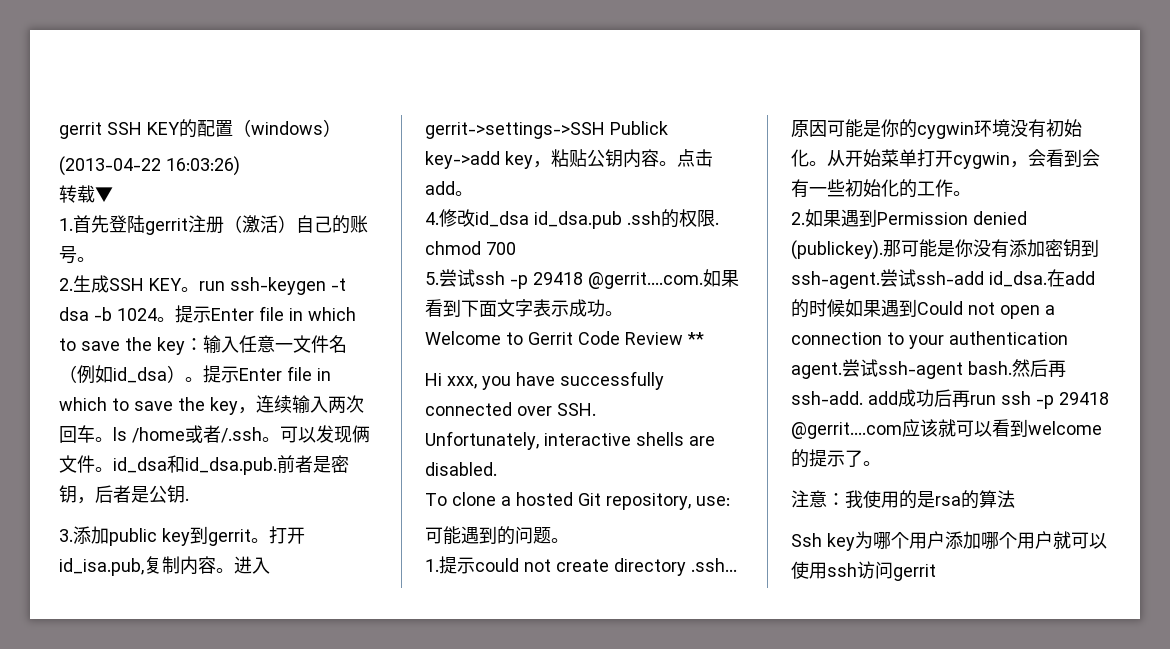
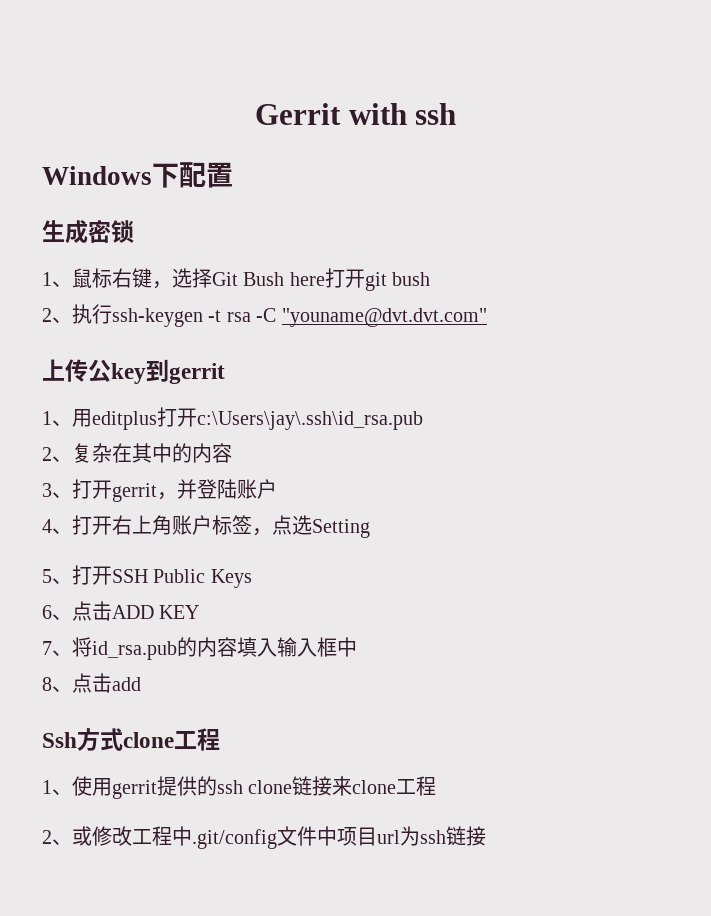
[59,119,341,139] [59,156,240,176] [59,185,113,203] [59,215,368,235] [59,246,95,264] [59,275,346,295] [59,305,356,323] [59,335,347,355] [59,365,331,384] [59,395,364,415] [59,425,370,443] [59,455,349,475] [59,485,189,504] [59,526,305,546] [59,556,270,576] [425,121,668,139] [425,149,713,169] [425,181,473,196] [425,209,719,229] [425,241,516,255] [425,269,739,289] [425,299,623,317] [425,331,704,345] [425,371,664,390] [425,402,596,416] [425,431,715,450] [425,462,497,476] [425,492,730,510] [425,526,569,545] [425,556,737,576] [791,119,1082,139] [791,149,1100,169] [791,179,971,198] [791,209,1027,227] [791,239,1099,260] [791,269,1095,289] [791,299,1055,319] [791,331,1068,349] [791,359,1066,379] [791,389,1109,409] [791,419,1102,439] [791,449,881,468] [791,490,1015,509] [791,531,1107,551] [791,561,936,581] gerrit SSH KEY的配置（windows） // (2013-04-22 16:03:26) // 转载▼ // 1.首先登陆gerrit注册（激活）自己的账号。 // 2.生成SSH KEY。run ssh-keygen -t dsa -b 1024。提示Enter file in which to save the key：输入任意一文件名（例如id_dsa）。提示Enter file in which to save the key，连续输入两次回车。ls /home或者/.ssh。可以发现俩文件。id_dsa和id_dsa.pub.前者是密钥，后者是公钥. // 3.添加public key到gerrit。打开id_isa.pub,复制内容。进入gerrit->settings->SSH Publick key->add key，粘贴公钥内容。点击add。 // 4.修改id_dsa id_dsa.pub .ssh的权限. chmod 700 // 5.尝试ssh -p 29418 @gerrit....com.如果看到下面文字表示成功。 // Welcome to Gerrit Code Review ** // Hi xxx, you have successfully connected over SSH. // Unfortunately, interactive shells are disabled. // To clone a hosted Git repository, use: // 可能遇到的问题。 // 1.提示could not create directory .ssh...原因可能是你的cygwin环境没有初始化。从开始菜单打开cygwin，会看到会有一些初始化的工作。 // 2.如果遇到Permission denied (publickey).那可能是你没有添加密钥到ssh-agent.尝试ssh-add id_dsa.在add的时候如果遇到Could not open a connection to your authentication agent.尝试ssh-agent bash.然后再ssh-add. add成功后再run ssh -p 29418 @gerrit....com应该就可以看到welcome的提示了。 // 注意：我使用的是rsa的算法 // Ssh key为哪个用户添加哪个用户就可以使用ssh访问gerrit -> [255,103,456,125] [42,162,233,188] [42,220,134,244] [42,268,431,291] [42,304,487,327] [42,359,225,384] [42,407,423,430] [42,443,232,463] [42,479,277,502] [42,515,370,538] [42,565,252,588] [42,601,200,621] [42,637,357,660] [42,673,141,693] [42,728,220,751] [42,776,437,799] [42,826,486,849] Gerrit with ssh // Windows下配置 // 生成密锁 // 1、鼠标右键，选择Git Bush here打开git bush // 2、执行ssh-keygen -t rsa -C "youname@dvt.dvt.com" // 上传公key到gerrit // 1、用editplus打开c:\Users\jay\.ssh\id_rsa.pub // 2、复杂在其中的内容 // 3、打开gerrit，并登陆账户 // 4、打开右上角账户标签，点选Setting // 5、打开SSH Public Keys // 6、点击ADD KEY // 7、将id_rsa.pub的内容填入输入框中 // 8、点击add // Ssh方式clone工程 // 1、使用gerrit提供的ssh clone链接来clone工程 // 2、或修改工程中.git/config文件中项目url为ssh链接

